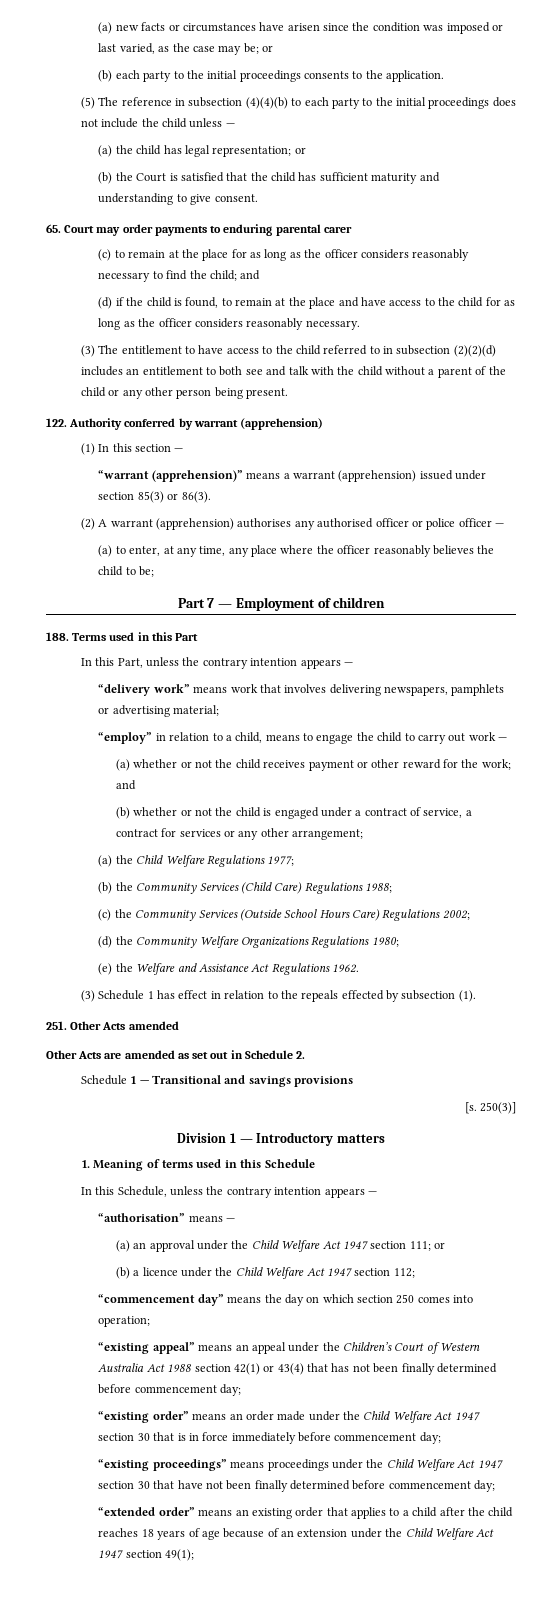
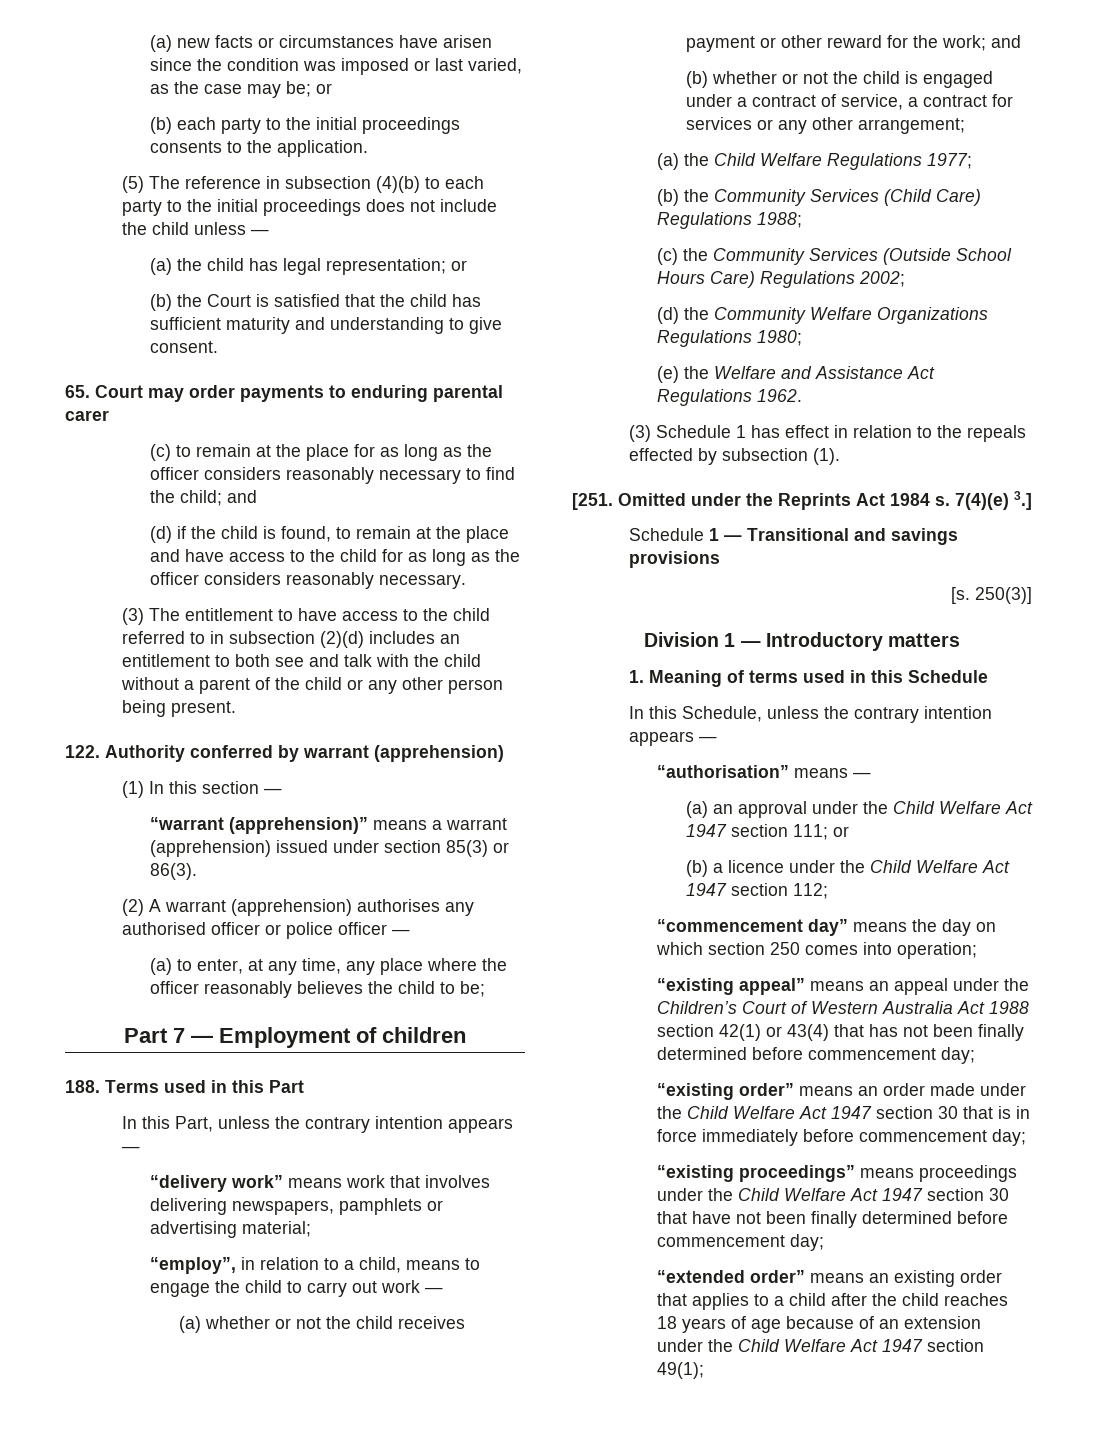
[245,97,288,109] (4)(4)(b) -> [375,176,420,193] (4)(b)
[453,345,496,357] (2)(2)(d) -> [319,631,364,648] (2)(d)
[98,732,153,744] “employ” -> [150,1257,237,1274] “employ”,
[46,1021,179,1030] [46,1050,306,1059] 251. Other Acts amended // Other Acts are amended as set out in Schedule 2. -> [572,491,1032,510] [251. Omitted under the Reprints Act 1984 s. 7(4)(e) 3.]

